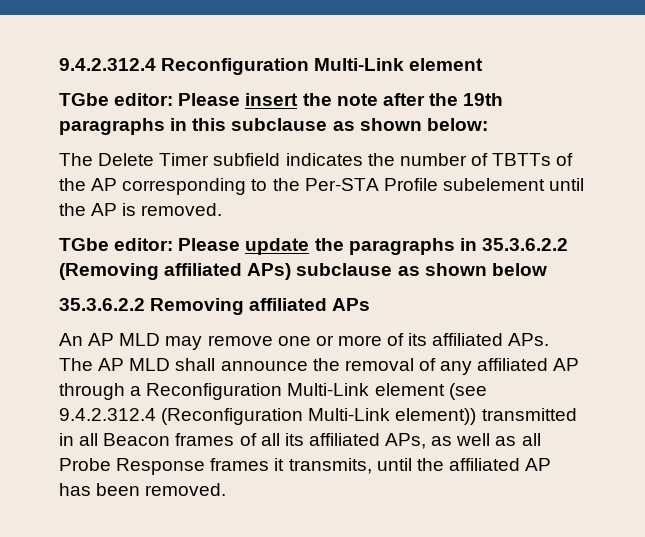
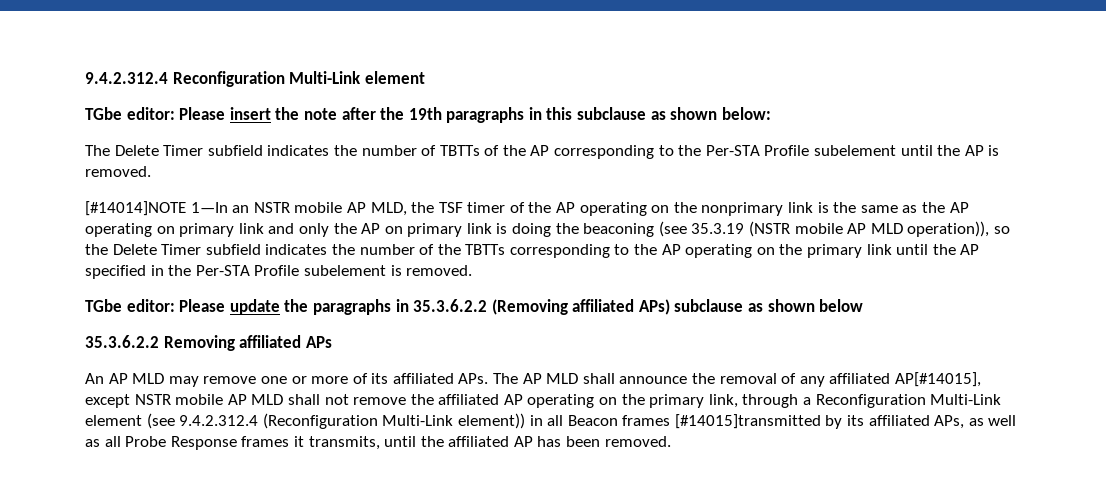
(223, 209) none -> [85,201,969,216] [85,221,1010,237] [85,244,980,258] [85,265,473,279] // [#14014]NOTE 1—In an NSTR mobile AP MLD, the TSF timer of the AP operating on the nonprimary link is the same as the AP operating on primary link and only the AP on primary link is doing the beaconing (see 35.3.19 (NSTR mobile AP MLD operation)), so the Delete Timer subfield indicates the number of the TBTTs corresponding to the AP operating on the primary link until the AP specified in the Per-STA Profile subelement is removed.
[553,358,580,371] AP -> [894,372,981,387] [85,394,738,408] AP[#14015], except NSTR mobile AP MLD shall not remove the affiliated AP operating on the primary link,
[481,408,577,421] transmitted -> (525, 421) none
[239,433,280,446] of all -> [674,414,843,429] [#14015]transmitted by

